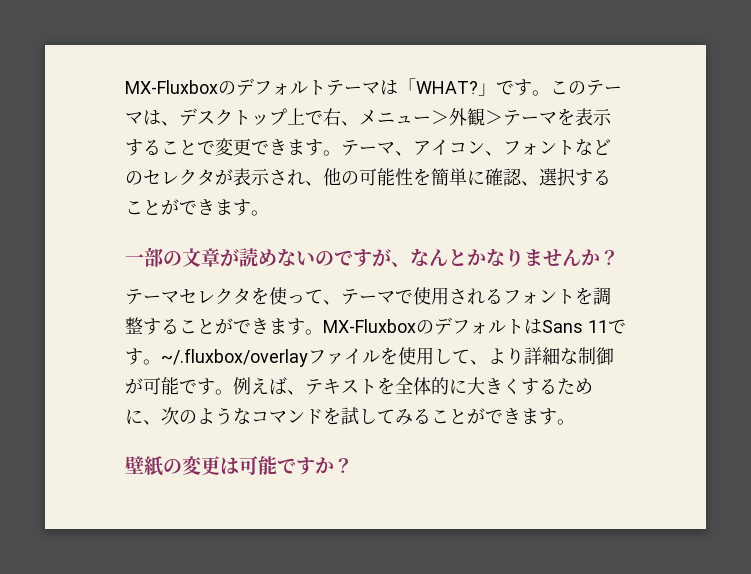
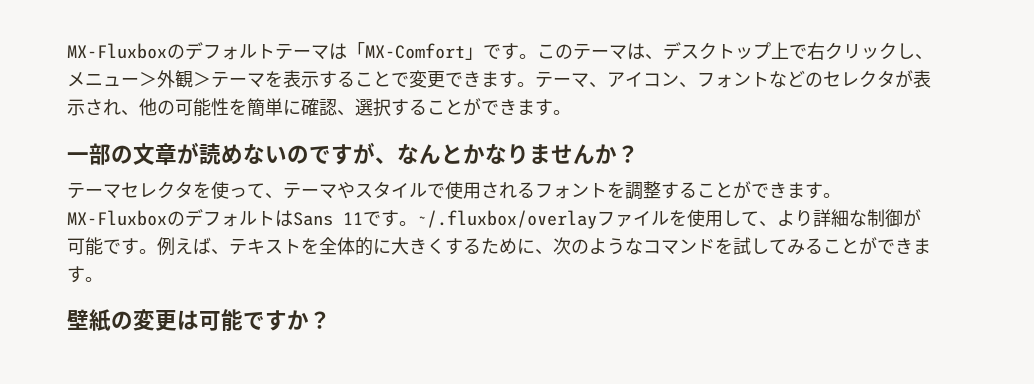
[416,81,478,94] WHAT? -> [365,43,465,59] MX-Comfort
(341, 117) none -> [825,42,915,60] クリックし
(395, 297) none -> [337,181,427,199] やスタイル

